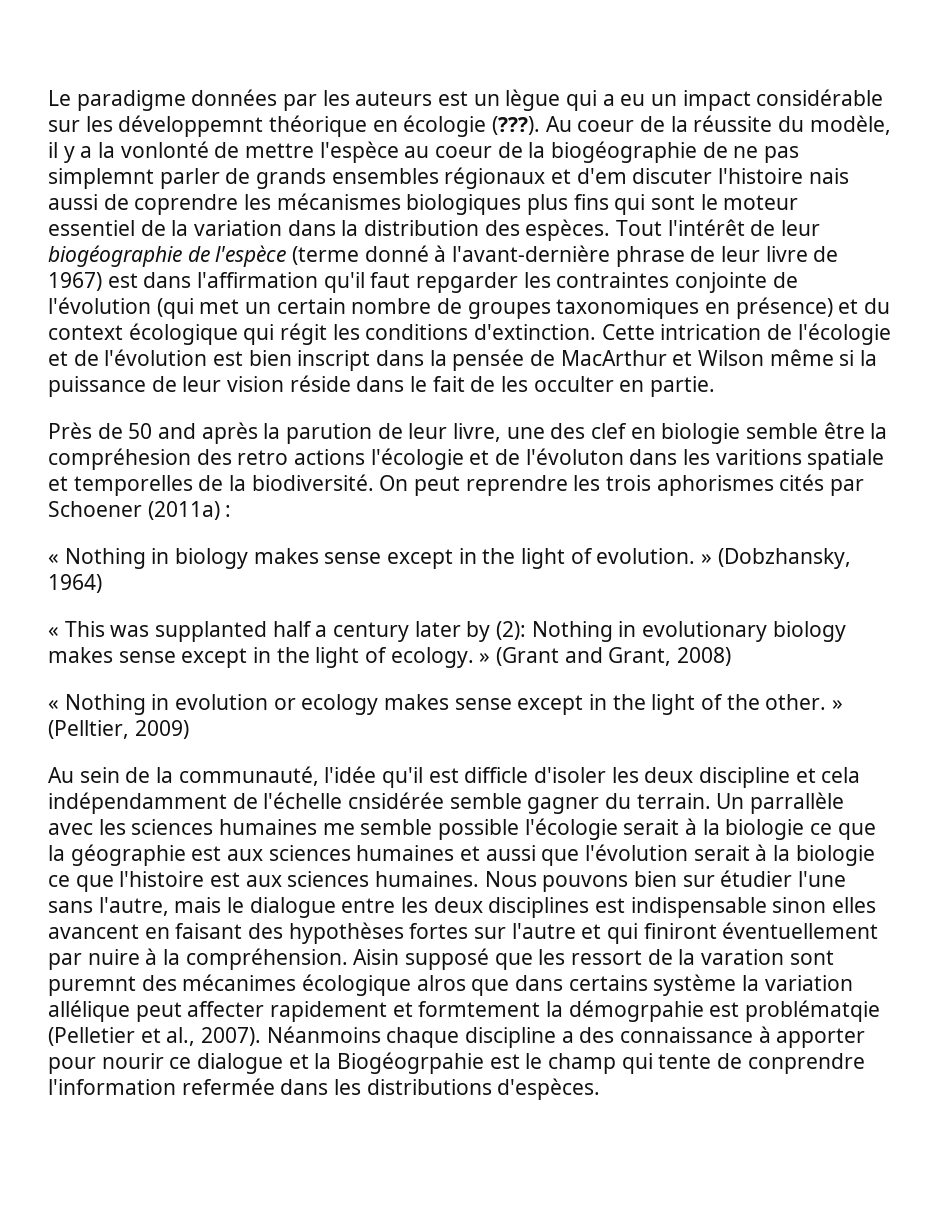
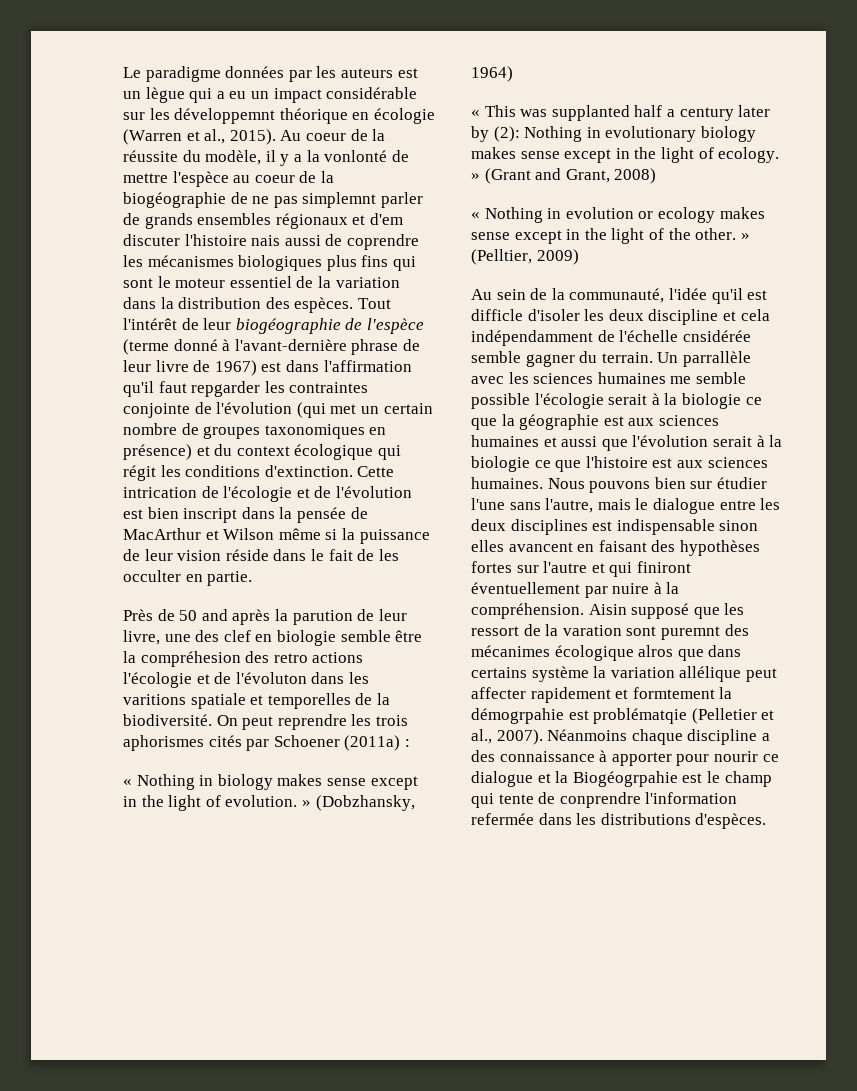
[492,116,541,135] (???). -> [123,129,276,145] (Warren et al., 2015).

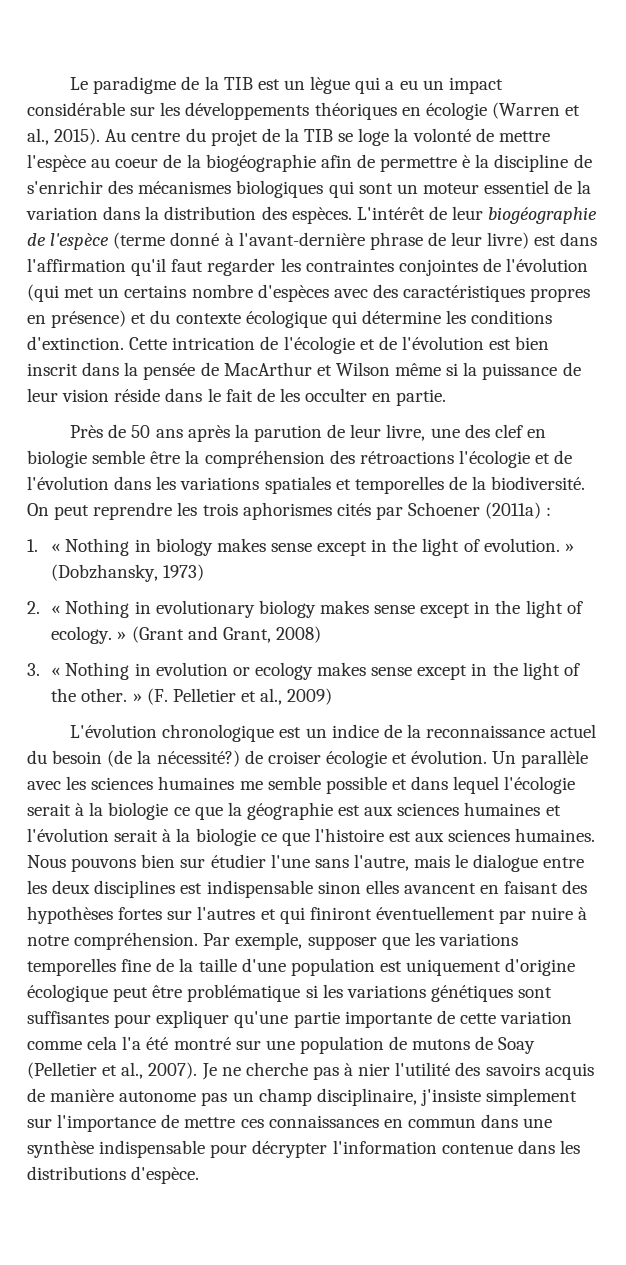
[225,66,393,82] données par les auteurs -> [181,76,253,90] de la TIB
[174,108,348,124] développemnt théorique -> [185,102,397,120] développements théoriques
[305,129,386,141] [123,150,388,166] coeur de la réussite du modèle, il y a la vonlonté -> [131,128,471,146] centre du projet de la TIB se loge la volonté
[230,192,423,208] [123,213,403,229] [123,234,419,250] [123,255,389,271] de ne pas simplemnt parler de grands ensembles régionaux et d'em discuter l'histoire nais aussi de coprendre les mécanismes biologiques plus fins -> [320,154,592,172] [27,180,324,198] afin de permettre è la discipline de s'enrichir des mécanismes biologiques
[157,276,171,288] le -> [396,184,418,194] un
[357,298,391,309] [123,318,177,330] Tout l'intérêt -> [356,207,425,220] L'intérêt
[155,360,257,376] livre de 1967) -> [487,232,530,249] livre)
[191,381,261,397] repgarder -> [207,258,276,276] regarder
[123,403,190,418] conjointe -> [398,259,478,276] conjointes
[383,403,433,414] [123,423,365,439] certain nombre de groupes taxonomiques -> [124,284,591,302] certains nombre d'espèces avec des caractéristiques propres
[236,446,290,456] context -> [175,313,241,324] contexte
[123,465,156,481] régit -> [361,310,441,324] détermine
[183,508,238,523] inscript -> [27,363,78,376] inscrit
[201,609,228,621] and -> [155,429,183,438] ans
[140,651,364,667] [123,672,369,688] [123,693,246,709] compréhesion des retro actions l'écologie et de l'évoluton dans les varitions spatiale -> [204,450,573,468] [27,476,331,494] compréhension des rétroactions l'écologie et de l'évolution dans les variations spatiales
(410, 743) none -> [27,539,38,552] 1.
[471,66,513,82] [471,105,771,121] [471,126,520,142] 1964) // « This was supplanted half a century later by (2): -> [163,564,205,581] [27,601,61,614] 1973) // 2. «
(657, 176) none -> [27,663,40,676] 3.
[471,249,579,265] [471,288,768,304] [471,309,770,325] [471,330,751,346] [471,351,751,367] (Pelltier, 2009) // Au sein de la communauté, l'idée qu'il est difficle d'isoler les deux discipline et cela indépendamment de l'échelle cnsidérée semble gagner du terrain. Un parrallèle -> [146,688,333,705] [70,724,597,742] [27,750,589,768] (F. Pelletier et al., 2009) // L'évolution chronologique est un indice de la reconnaissance actuel du besoin (de la nécessité?) de croiser écologie et évolution. Un parallèle
(530, 401) none -> [391,776,500,794] et dans lequel
[561,436,628,451] aussi que -> (561, 810) none
[543,561,588,573] l'autre -> [197,906,256,920] l'autres
[666,582,680,594] [471,603,745,619] [471,624,749,640] [471,645,742,661] [471,666,777,682] [471,687,733,703] [471,708,775,724] [471,729,770,745] [471,750,779,766] [471,771,772,787] [471,792,738,808] [471,813,534,825] la compréhension. Aisin supposé que les ressort de la varation sont puremnt des mécanimes écologique alros que dans certains système la variation allélique peut affecter rapidement et formtement la démogrpahie est problématqie (Pelletier et al., 2007). Néanmoins chaque discipline a des connaissance à apporter pour nourir ce dialogue et la Biogéogrpahie est le champ qui tente de conprendre l'information refermée -> [27,932,518,950] [27,958,576,976] [27,984,553,1002] [27,1010,573,1028] [27,1036,536,1054] [27,1062,594,1080] [27,1088,578,1106] [27,1114,553,1132] [27,1140,513,1158] notre compréhension. Par exemple, supposer que les variations temporelles fine de la taille d'une population est uniquement d'origine écologique peut être problématique si les variations génétiques sont suffisantes pour expliquer qu'une partie importante de cette variation comme cela l'a été montré sur une population de mutons de Soay (Pelletier et al., 2007). Je ne cherche pas à nier l'utilité des savoirs acquis de manière autonome pas un champ disciplinaire, j'insiste simplement sur l'importance de mettre ces connaissances en commun dans une synthèse indispensable pour décrypter l'information contenue
[695,813,767,829] d'espèces. -> [131,1166,200,1184] d'espèce.

